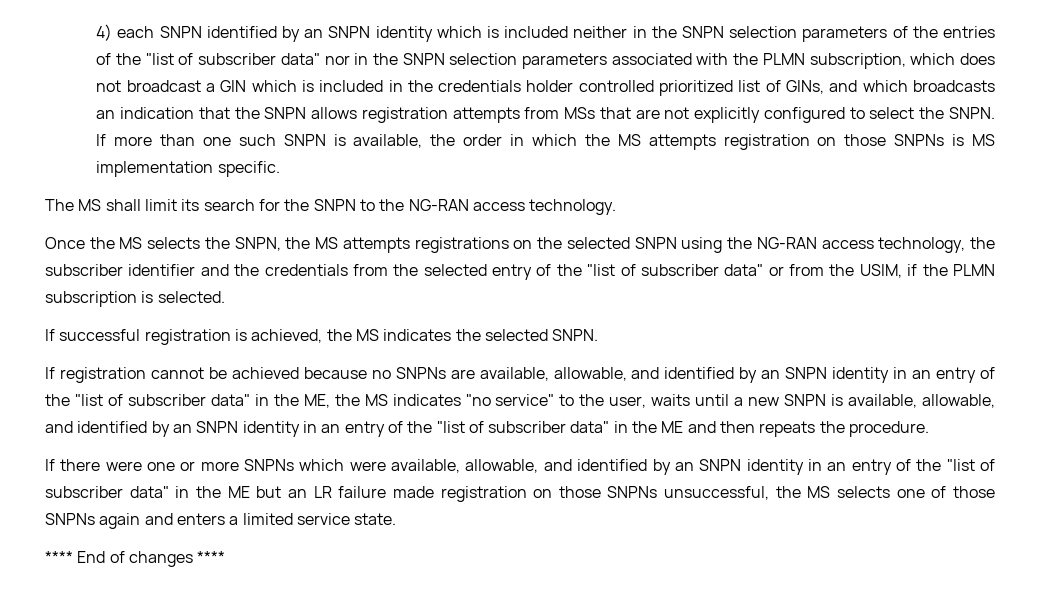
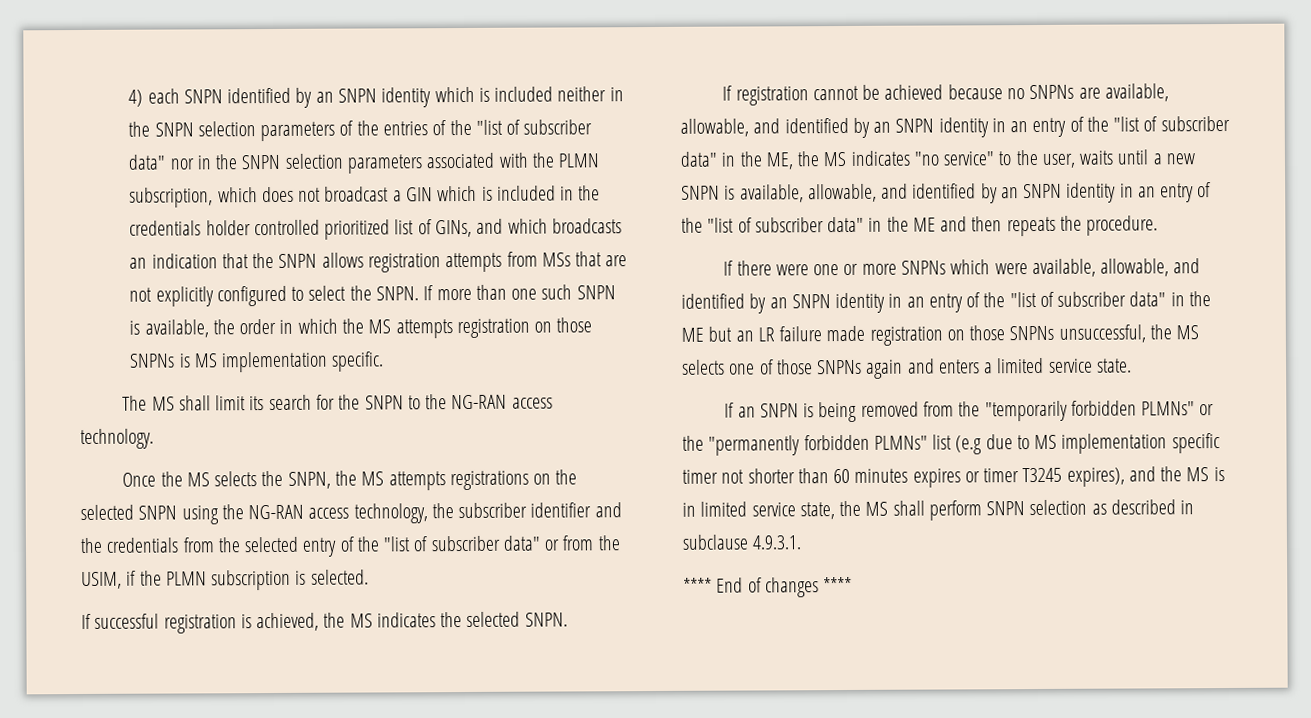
(397, 519) none -> [724,400,1215,423] [682,433,1220,456] [682,466,1225,488] [682,499,1195,521] [682,534,802,550] // If an SNPN is being removed from the "temporarily forbidden PLMNs" or the "permanently forbidden PLMNs" list (e.g due to MS implementation specific timer not shorter than 60 minutes expires or timer T3245 expires), and the MS is in limited service state, the MS shall perform SNPN selection as described in subclause 4.9.3.1.

